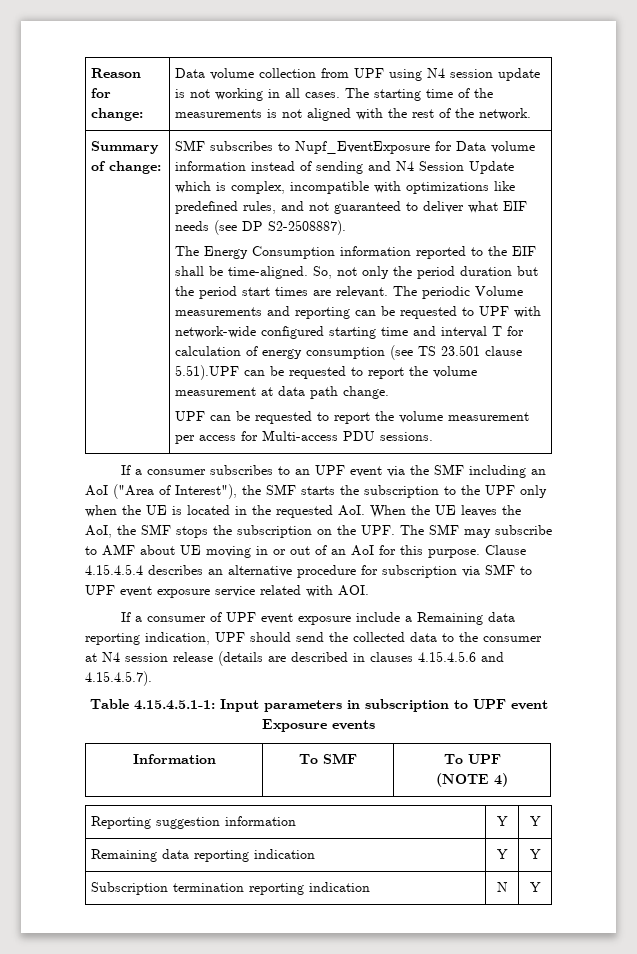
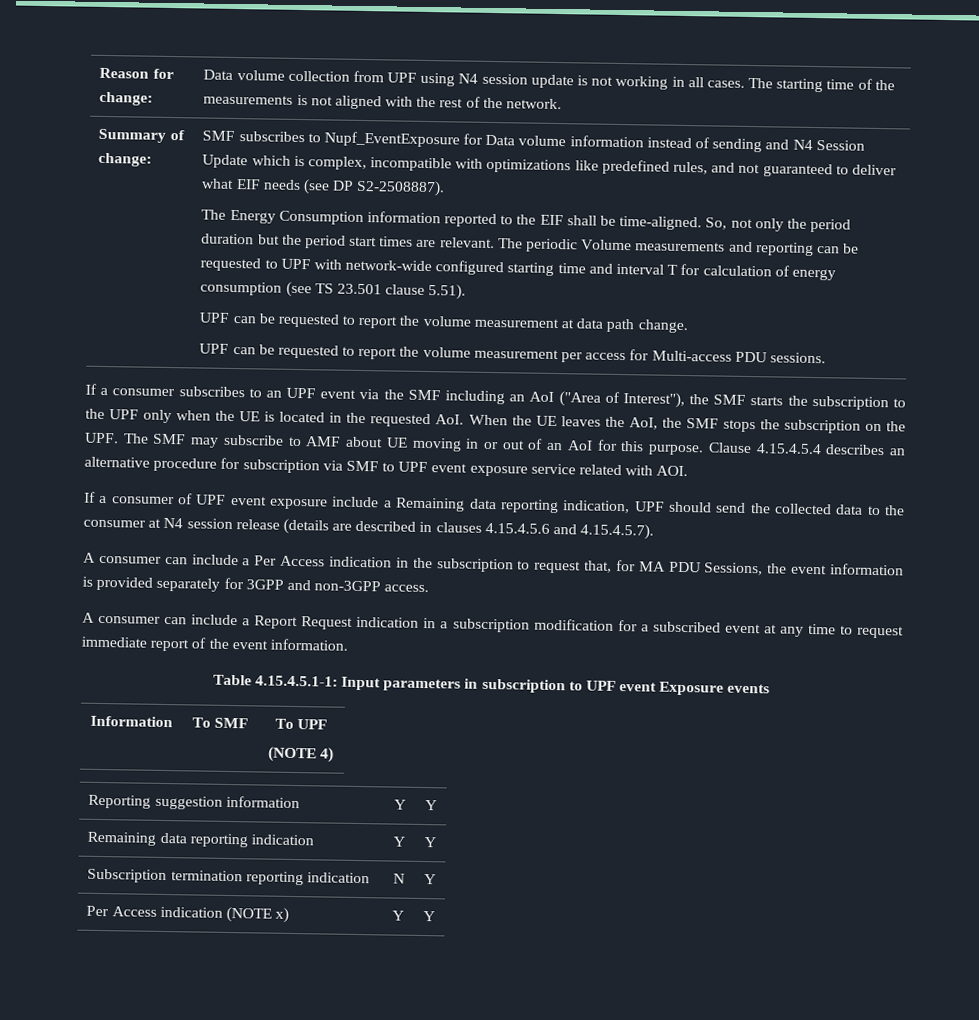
[174,365,239,380] 5.51).UPF -> [428,284,467,300] [199,312,231,323] 5.51). // UPF
(152, 678) none -> [83,552,905,576] [82,576,430,593] [82,612,904,639] [81,636,348,652] // A consumer can include a Per Access indication in the subscription to request that, for MA PDU Sessions, the event information is provided separately for 3GPP and non-3GPP access. // A consumer can include a Report Request indication in a subscription modification for a subscribed event at any time to request immediate report of the event information.
(541, 887) none -> [86,905,290,923] [391,910,404,921] [422,911,435,922] // Per Access indication (NOTE x) | Y | Y

